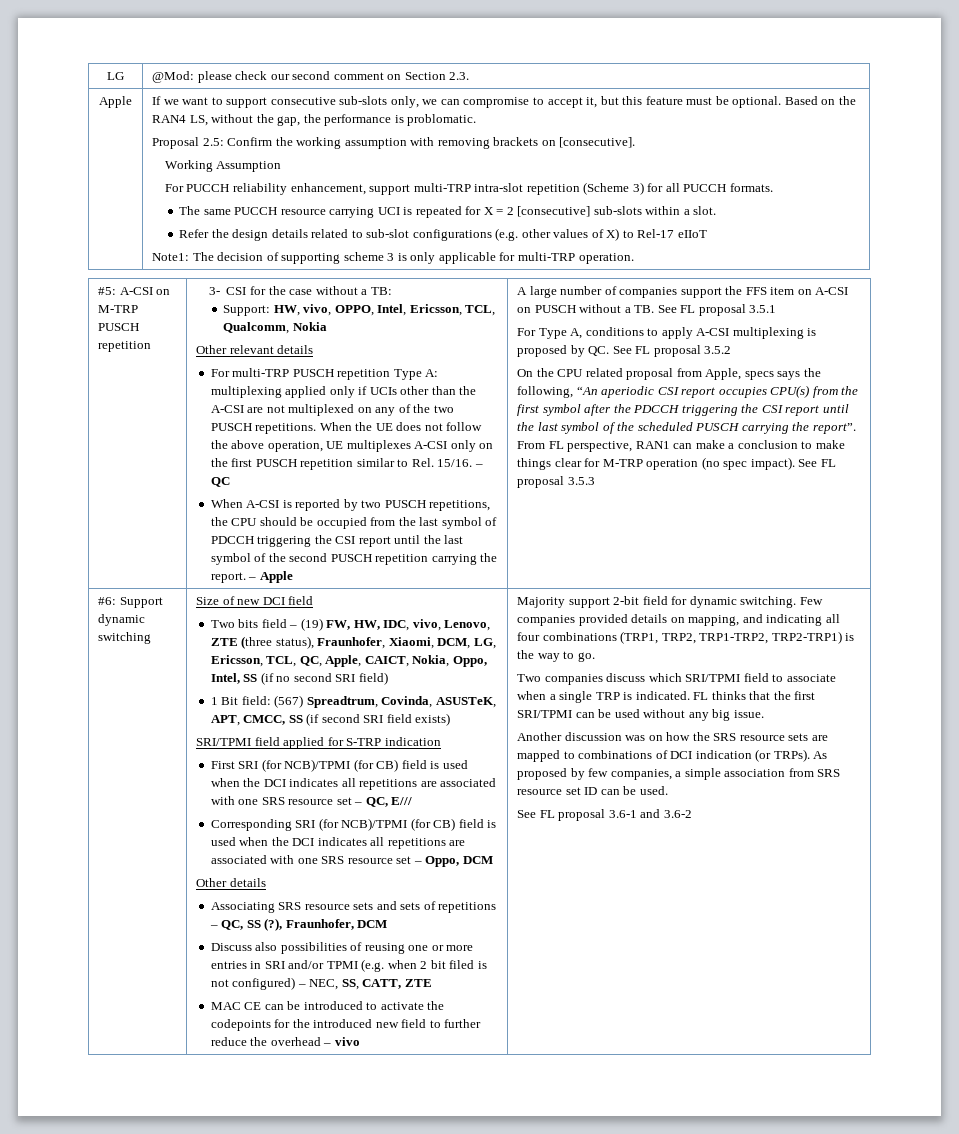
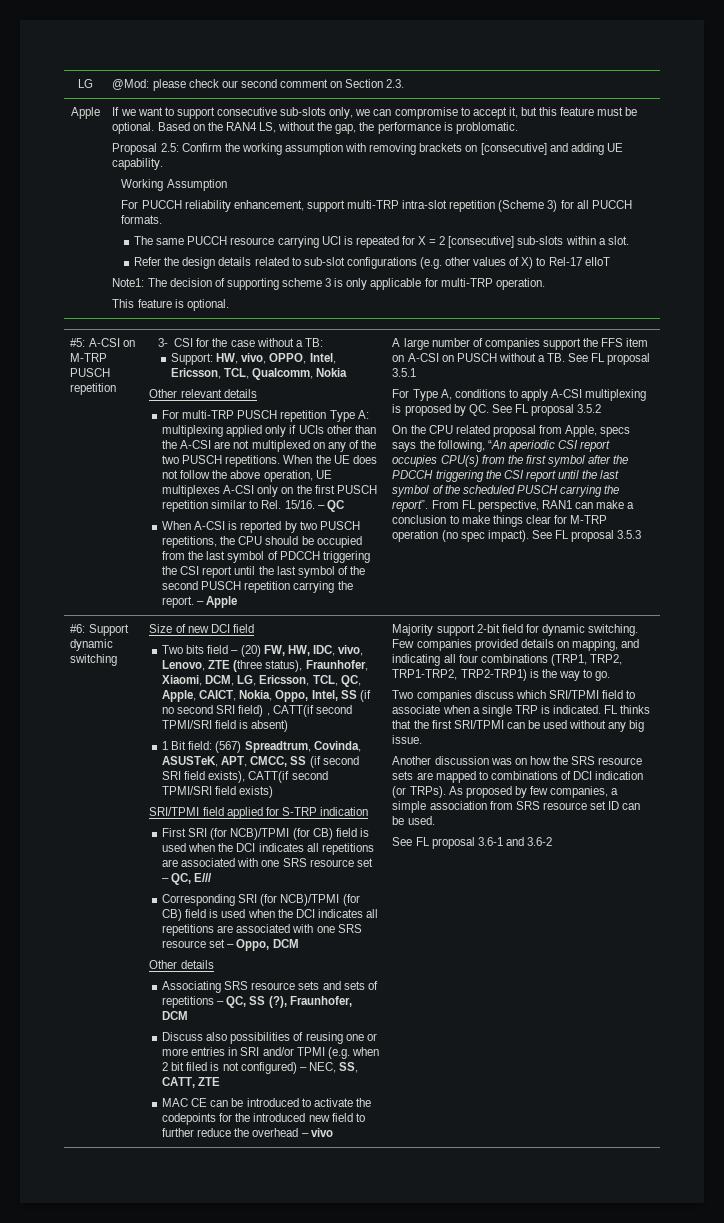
[559,137,636,148] [consecutive]. -> [480,143,623,155] [112,158,164,170] [consecutive] and adding UE capability.
(634, 258) none -> [112,299,229,311] // This feature is optional.
[300,618,323,631] (19) -> [240,645,261,657] (20)
(388, 678) none -> [266,705,352,717] [162,720,289,732] , CATT(if second TPMI/SRI field is absent)
(412, 718) none -> [208,771,328,783] [162,786,237,795] exists), CATT(if second TPMI/SRI field

